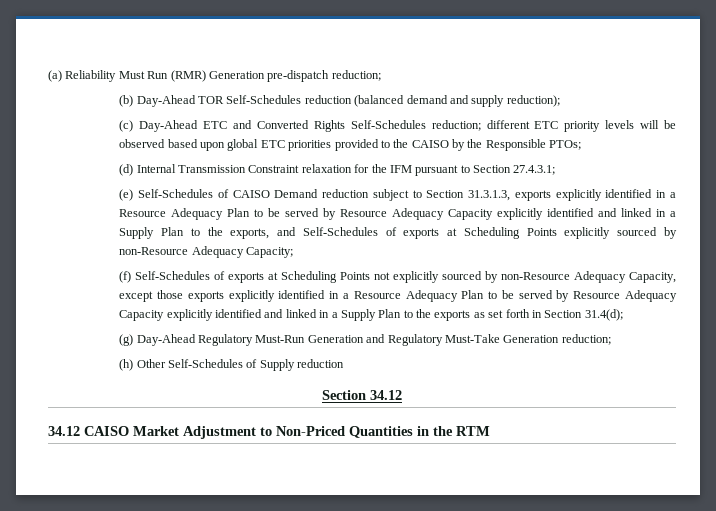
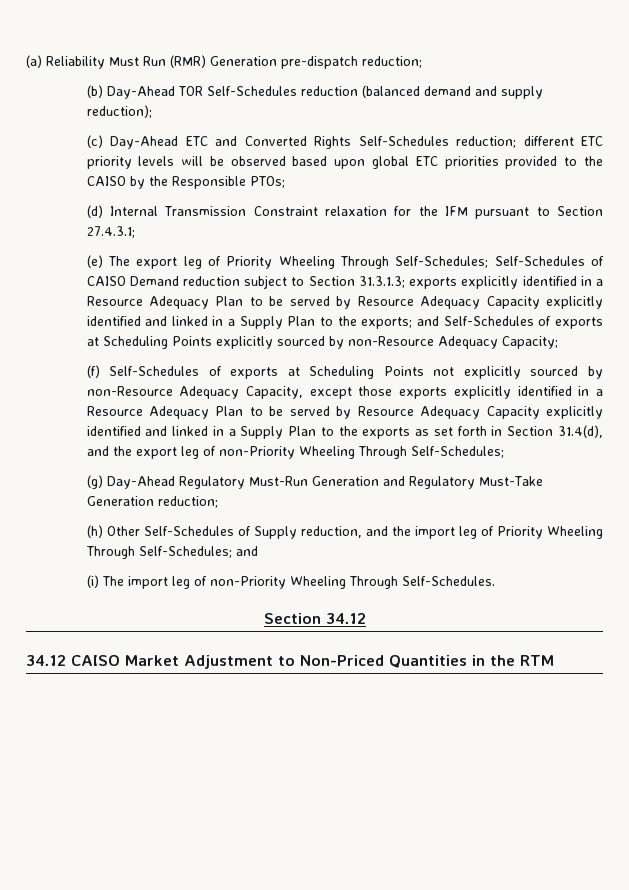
(134, 195) none -> [107,256,489,269] The export leg of Priority Wheeling Through Self-Schedules;
[468,190,511,201] 31.3.1.3, -> [358,276,405,288] 31.3.1.3;
[230,228,270,239] exports, -> [361,317,413,329] exports;
[584,309,623,321] 31.4(d); -> [558,425,603,438] [86,446,504,459] 31.4(d), and the export leg of non-Priority Wheeling Through Self-Schedules;
[297,359,345,368] reduction -> [300,526,603,539] [85,546,258,559] [86,575,495,589] reduction, and the import leg of Priority Wheeling Through Self-Schedules; and // (i) The import leg of non-Priority Wheeling Through Self-Schedules.

